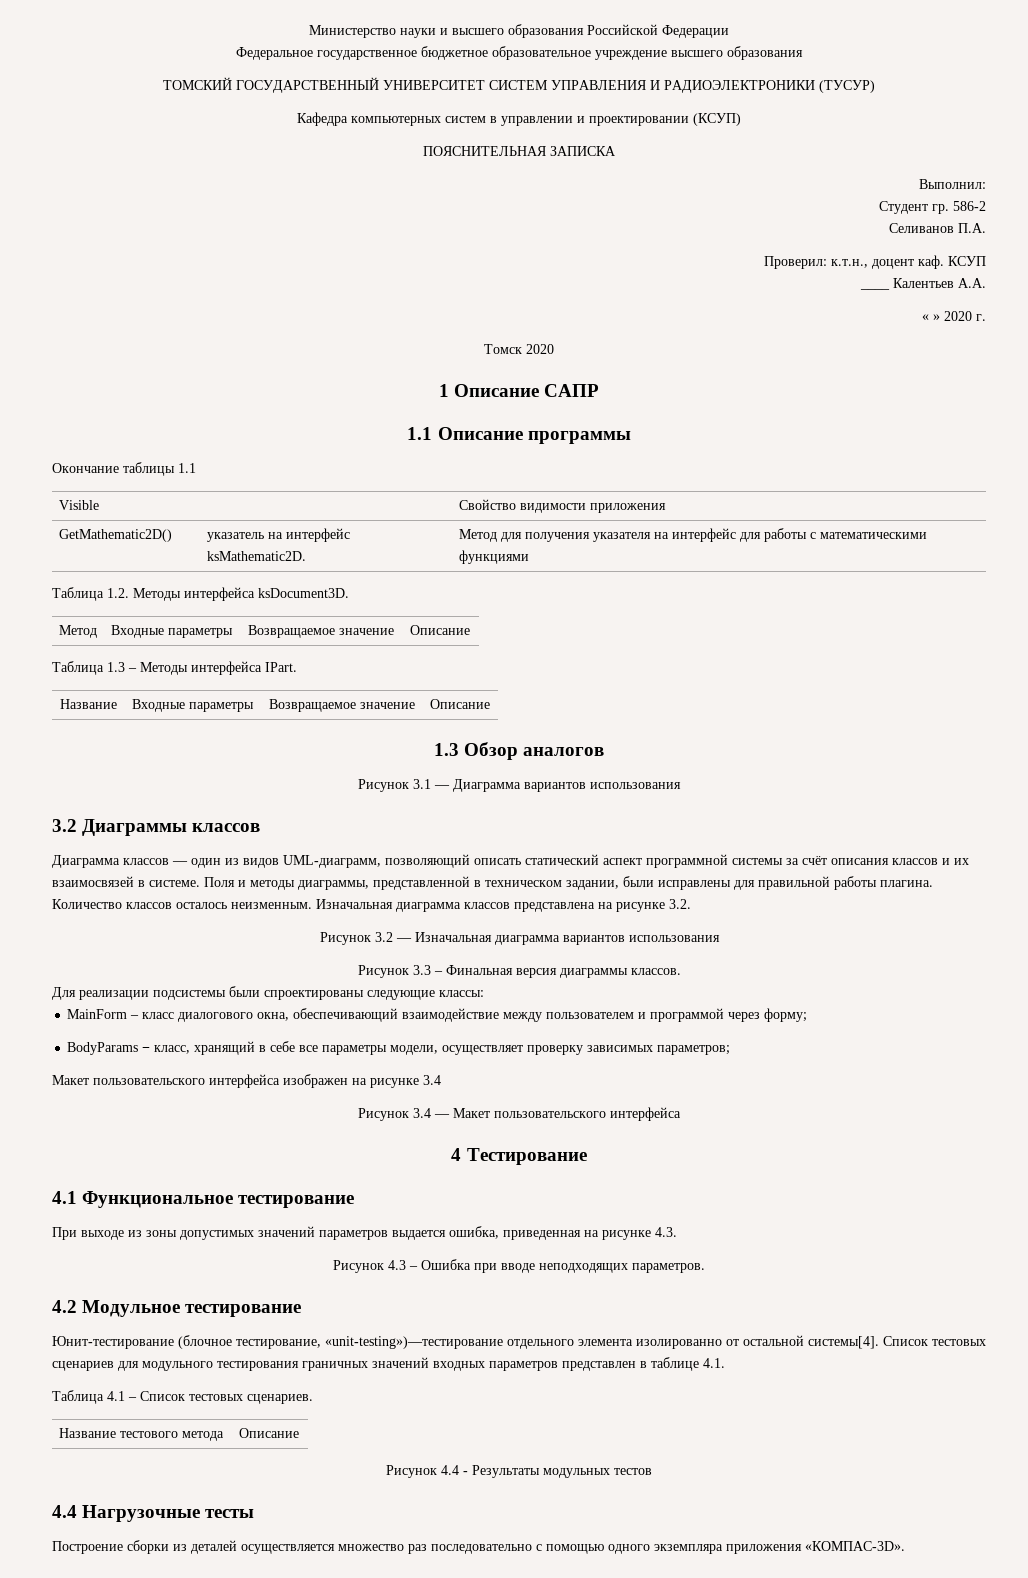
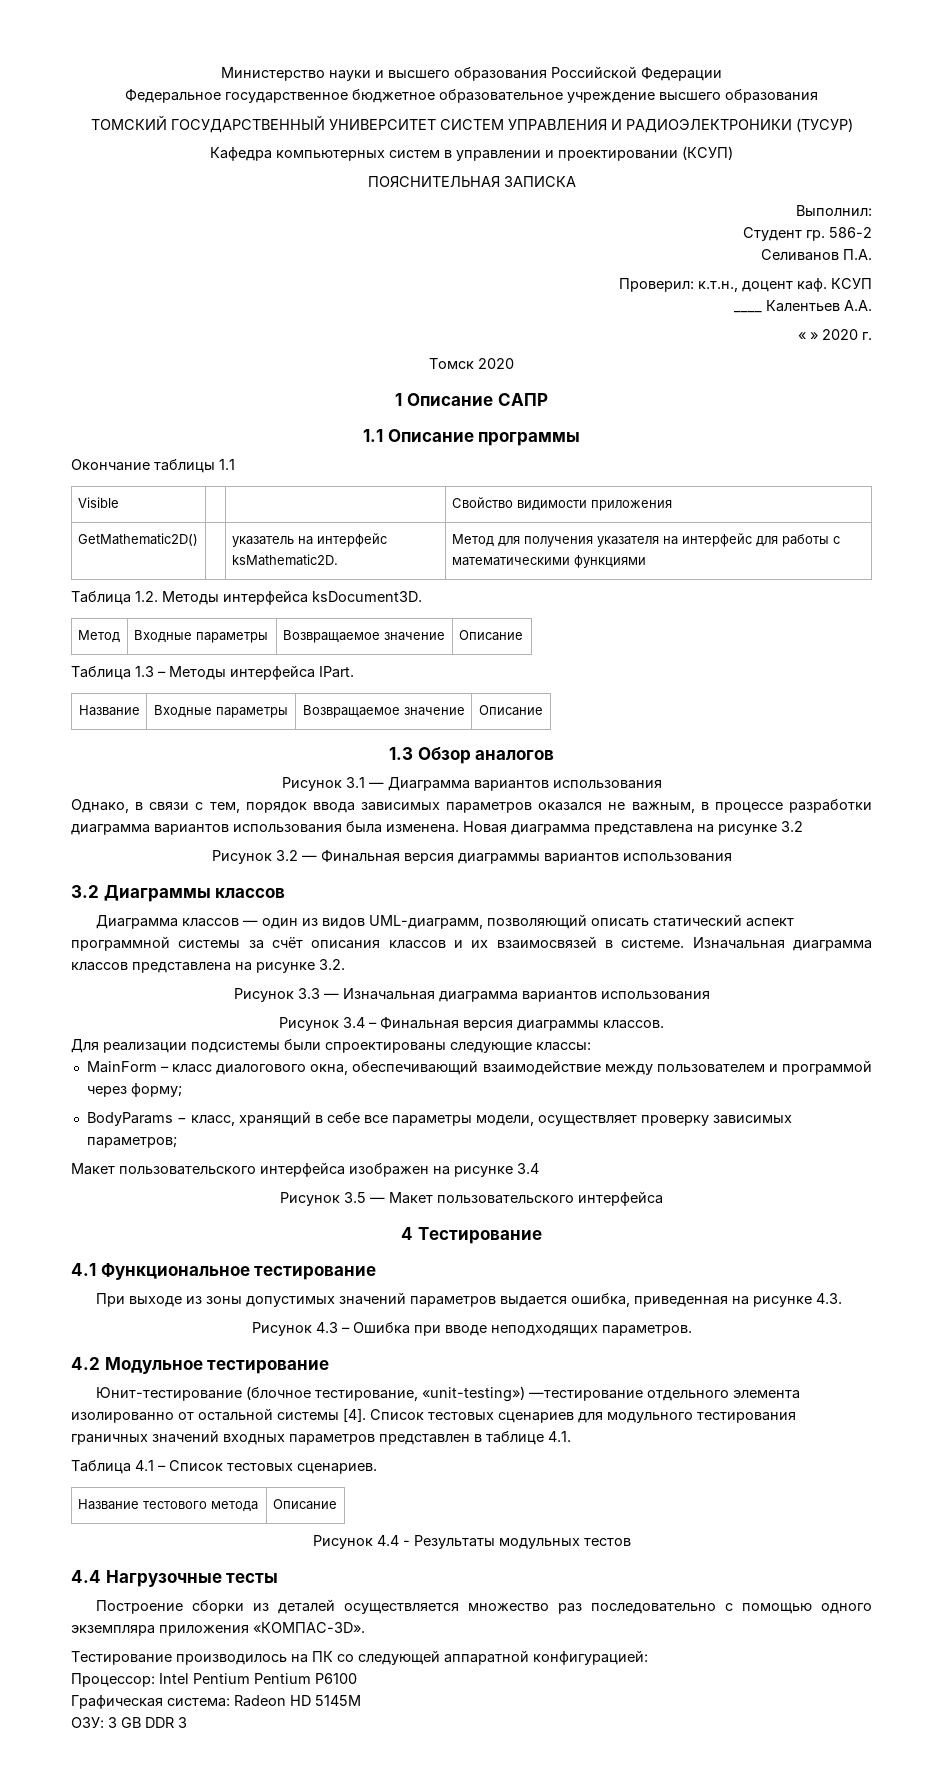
(681, 785) none -> [71,799,872,813] [71,821,803,835] [211,850,732,864] // Однако, в связи с тем, порядок ввода зависимых параметров оказался не важным, в процессе разработки диаграмма вариантов использования была изменена. Новая диаграмма представлена на рисунке 3.2 // Рисунок 3.2 — Финальная версия диаграммы вариантов использования
[204,876,933,890] [52,899,312,909] Поля и методы диаграммы, представленной в техническом задании, были исправлены для правильной работы плагина. Количество классов осталось неизменным. -> (685, 944) none
[374,932,393,942] 3.2 -> [297,988,320,999] 3.3
[412,965,431,975] 3.3 -> [343,1017,365,1028] 3.4
[413,1108,431,1118] 3.4 -> [344,1192,366,1203] 3.5
[325,1336,503,1349] «unit-testing»)—тестирование -> [422,1386,644,1402] «unit-testing») —тестирование
[808,1336,879,1349] системы[4]. -> [277,1408,366,1422] системы [4].
(905, 1546) none -> [71,1650,648,1665] [71,1673,357,1687] [71,1695,361,1709] [71,1717,187,1728] // Тестирование производилось на ПК со следующей аппаратной конфигурацией: // Процессор: Intel Pentium Pentium P6100 // Графическая система: Radeon HD 5145M // ОЗУ: 3 GB DDR 3

